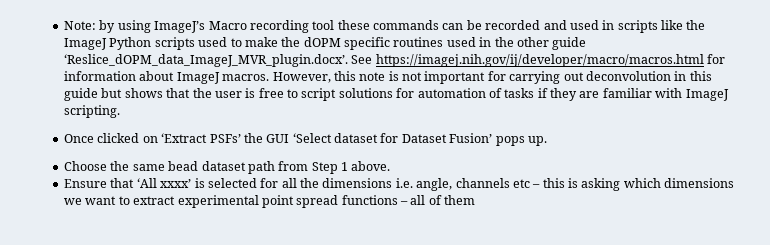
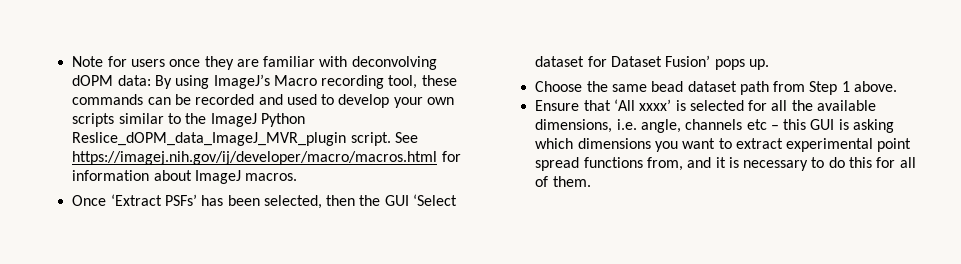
[64,20,116,33] Note: by -> [72,56,437,70] [72,75,172,89] Note for users once they are familiar with deconvolving dOPM data: By
[312,20,335,30] tool -> [388,75,418,89] tool,
[602,20,706,33] [64,37,587,50] [64,54,349,67] in scripts like the ImageJ Python scripts used to make the dOPM specific routines used in the other guide ‘Reslice_dOPM_data_ImageJ_MVR_plugin.docx’. -> [321,94,455,108] [72,113,305,127] [72,132,391,146] to develop your own scripts similar to the ImageJ Python Reslice_dOPM_data_ImageJ_MVR_plugin script.
[272,71,712,84] [64,88,729,101] [64,105,121,118] [64,133,241,143] However, this note is not important for carrying out deconvolution in this guide but shows that the user is free to script solutions for automation of tasks if they are familiar with ImageJ scripting. // Once clicked on ‘Extract PSFs’ -> [72,194,356,209] // Once ‘Extract PSFs’ has been selected, then
[322,178,393,188] dimensions -> [817,100,877,111] [535,119,613,133] available dimensions,
(565, 183) none -> [810,119,835,130] GUI
[64,198,83,205] we -> [654,141,678,152] you
[400,201,409,205] – -> [646,157,896,171] from, and it is necessary to do this for
[444,195,476,205] them -> [552,176,591,187] them.

